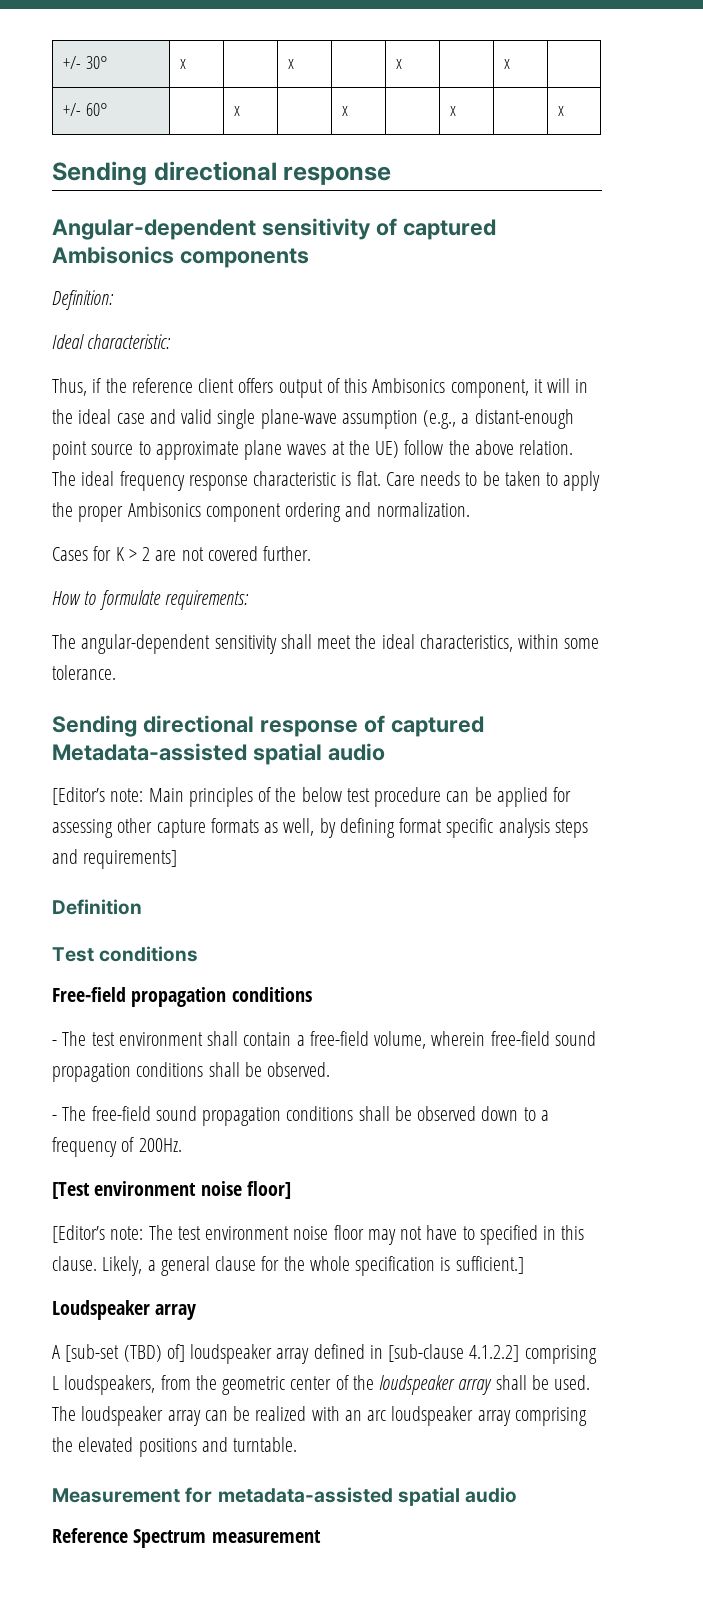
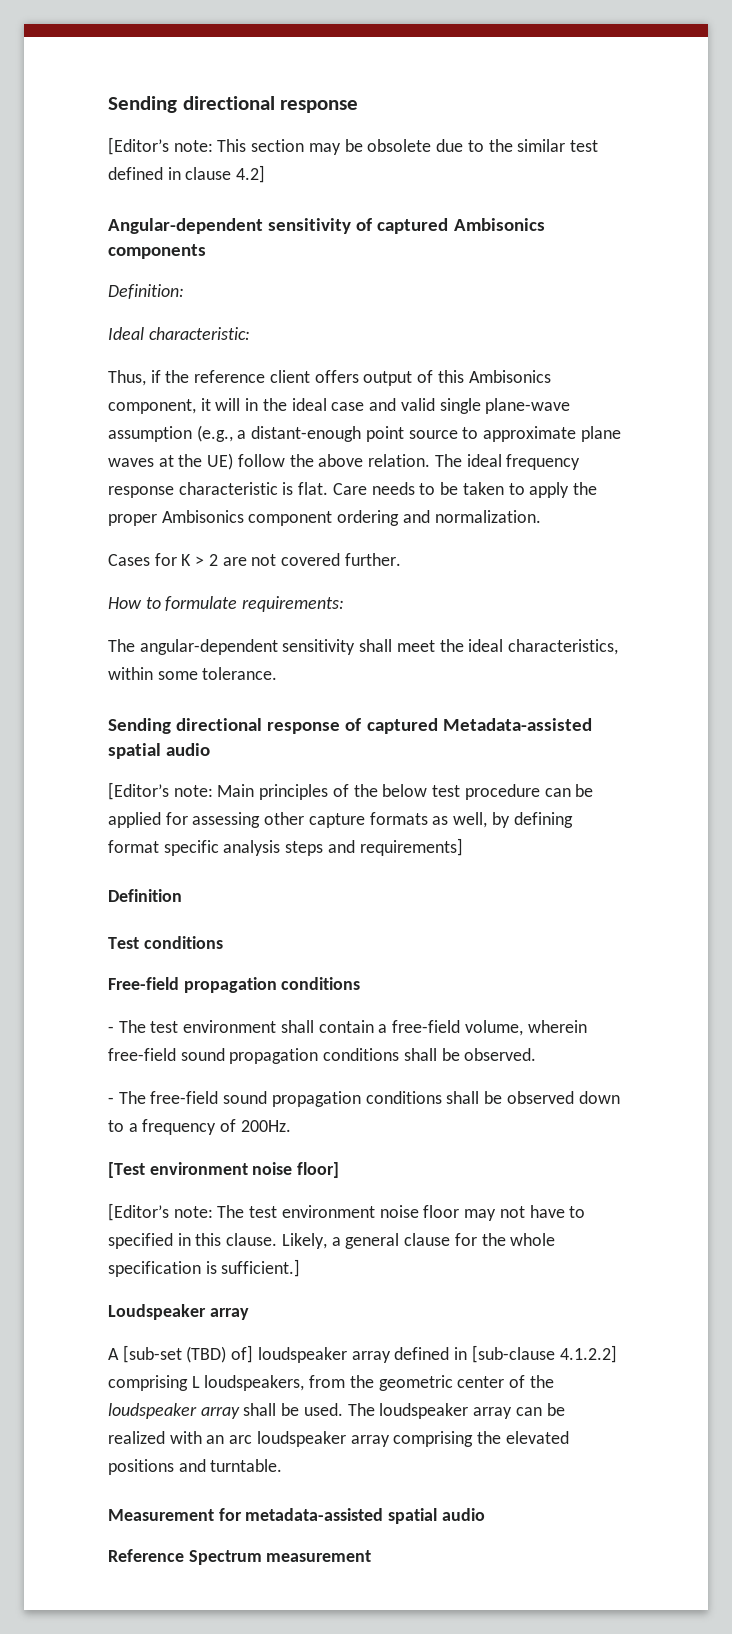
[62,56,108,69] [179,59,186,69] [287,59,294,69] [395,59,402,69] [503,59,510,69] [62,103,108,116] [233,106,240,116] [341,106,348,116] [449,106,456,116] [557,106,564,116] [52,161,392,186] +/- 30° | x | | x | | x | | x | // +/- 60° | | x | | x | | x | | x // Sending directional response -> [108,96,359,113] [108,137,598,155] [108,165,266,183] Sending directional response // [Editor’s note: This section may be obsolete due to the similar test defined in clause 4.2]

